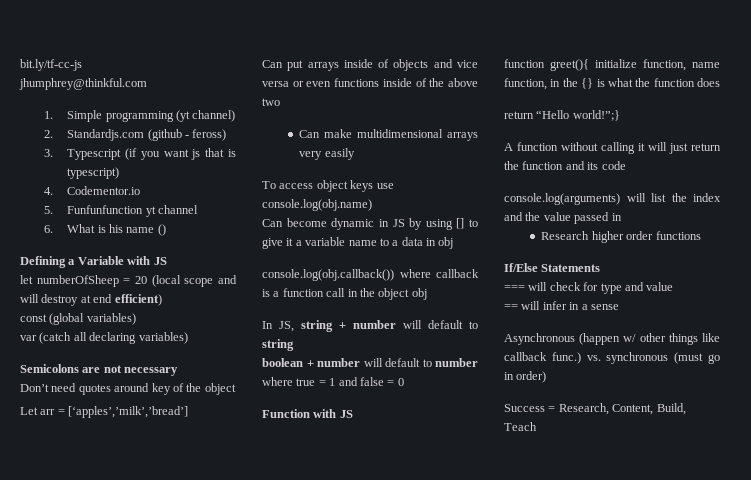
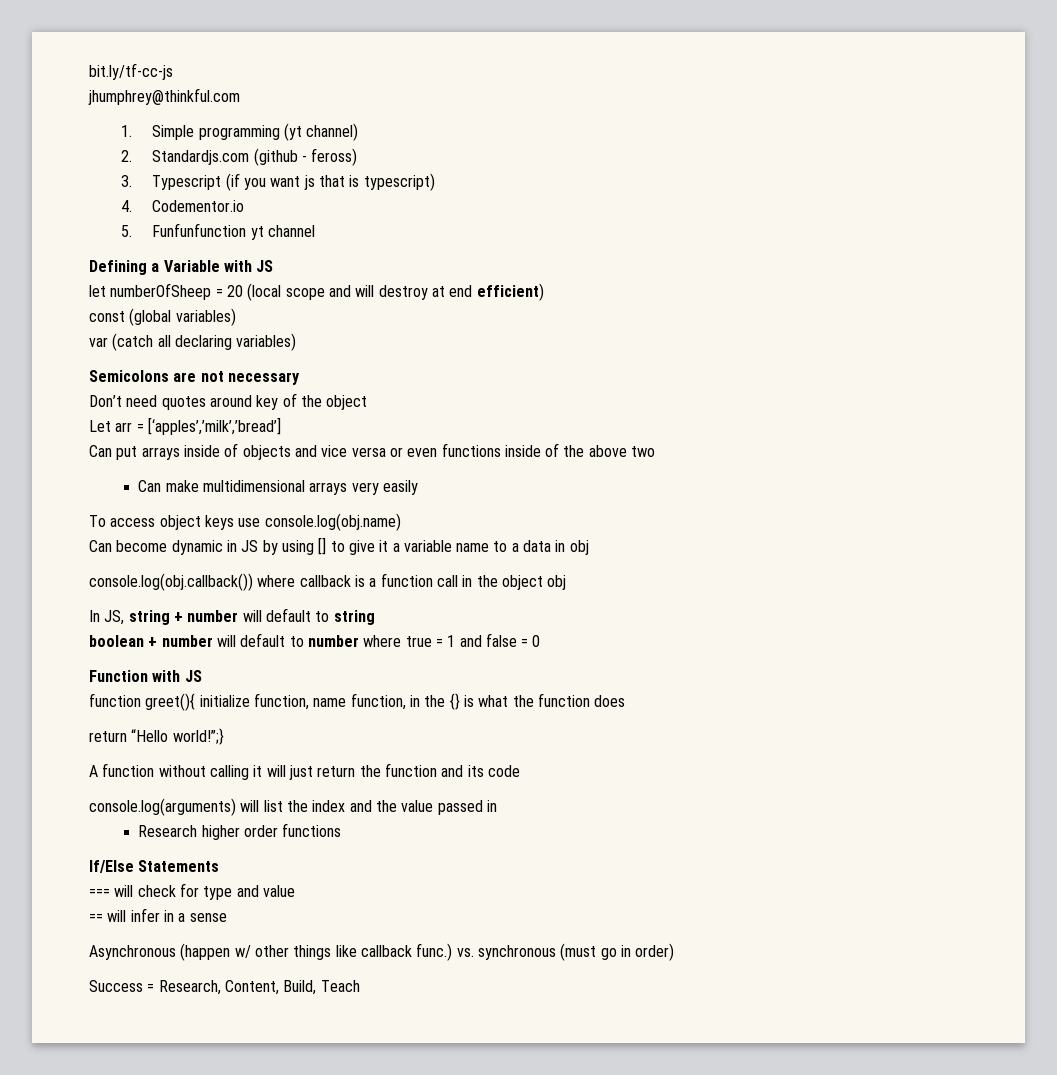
[43,224,166,236] // 6. What is his name () -> (315, 231) none

